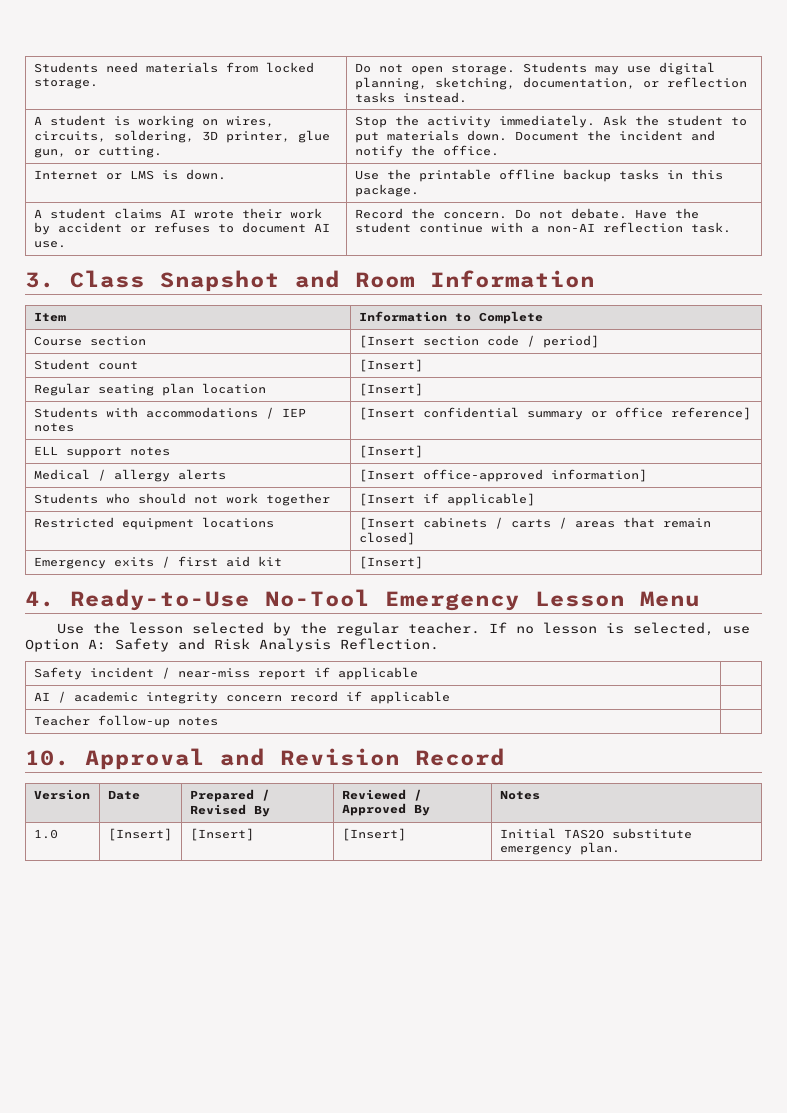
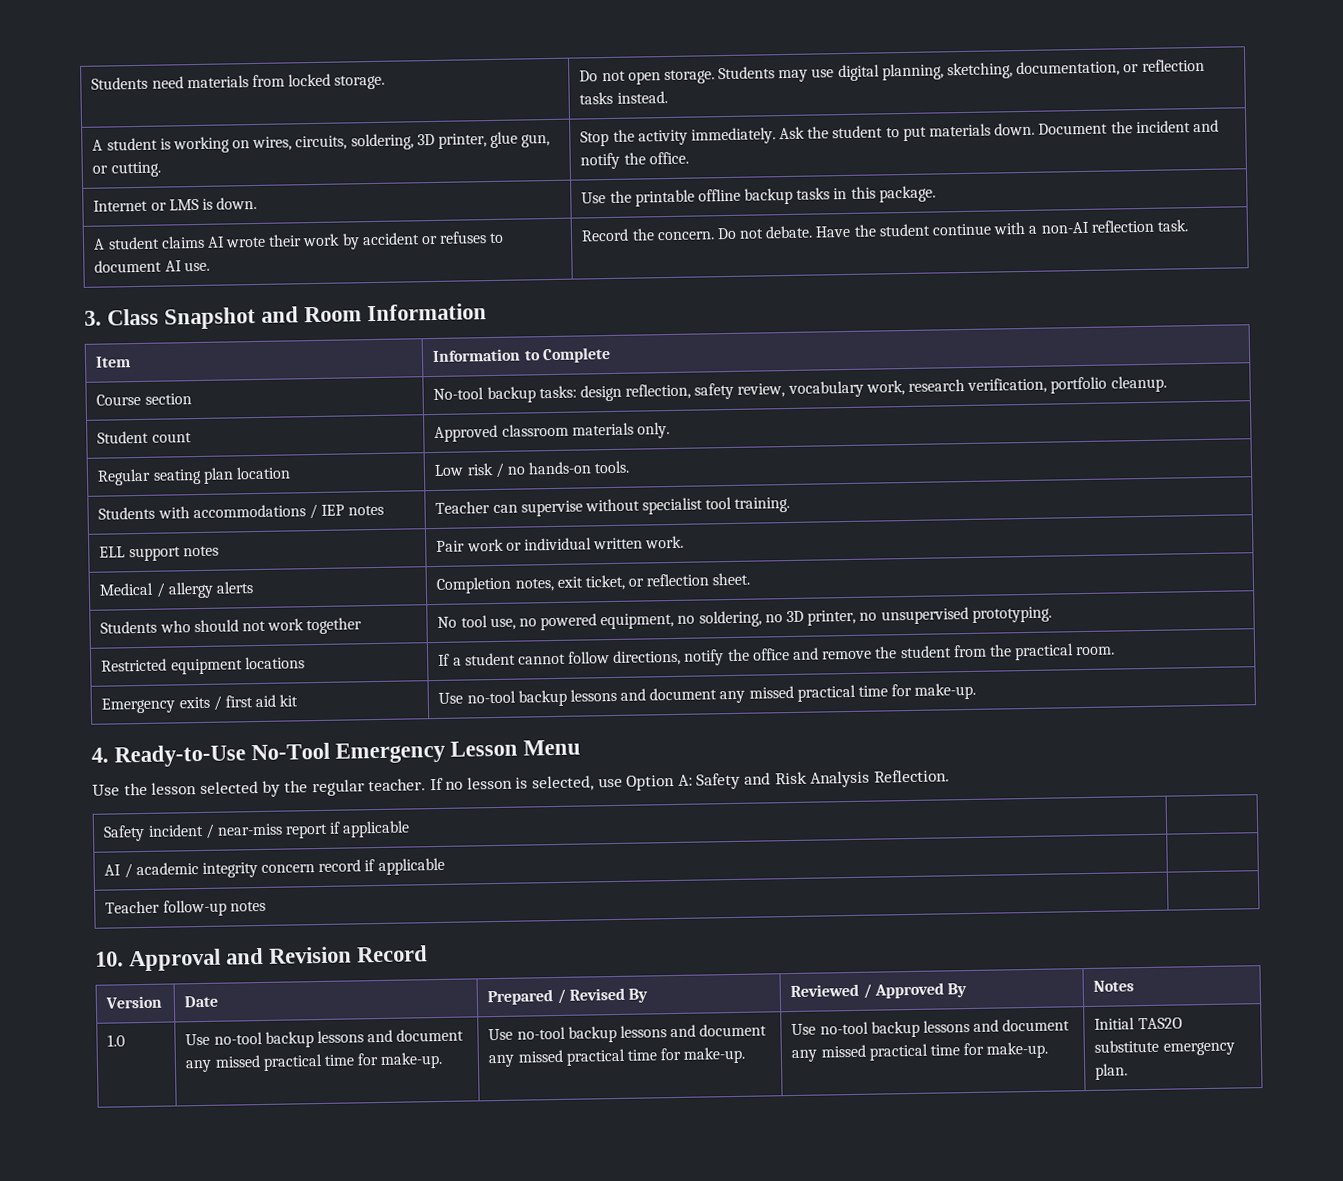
[358,335,599,348] [33,359,138,370] [358,359,423,372] [33,383,266,396] [358,383,423,396] [Insert section code / period] // Student count | [Insert] // Regular seating plan location | [Insert] -> [433,375,1167,404] [97,430,192,444] [434,422,670,442] [97,466,291,486] [434,460,630,478] No-tool backup tasks: design reflection, safety review, vocabulary work, research verification, portfolio cleanup. // Student count | Approved classroom materials only. // Regular seating plan location | Low risk / no hands-on tools.
[358,407,751,420] [33,446,170,458] [358,445,423,458] [33,469,226,482] [358,469,647,482] [Insert confidential summary or office reference] // ELL support notes | [Insert] // Medical / allergy alerts | [Insert office-approved information] -> [435,496,791,517] [99,545,219,562] [436,535,685,552] [99,581,253,599] [436,572,751,594] Teacher can supervise without specialist tool training. // ELL support notes | Pair work or individual written work. // Medical / allergy alerts | Completion notes, exit ticket, or reflection sheet.
[358,493,535,506] [33,517,274,530] [358,517,711,530] [358,532,415,545] [Insert if applicable] // Restricted equipment locations | [Insert cabinets / carts / areas that remain closed] -> [437,606,1052,631] [101,656,305,675] [438,643,1116,666] No tool use, no powered equipment, no soldering, no 3D printer, no unsupervised prototyping. // Restricted equipment locations | If a student cannot follow directions, notify the office and remove the student from the practical room.
[358,556,423,569] [Insert] -> [438,682,977,707] Use no-tool backup lessons and document any missed practical time for make-up.
[107,828,172,841] [189,828,254,841] [341,828,406,841] [Insert] | [Insert] | [Insert] -> [185,1028,465,1048] [185,1051,444,1073] [488,1023,768,1043] [488,1046,747,1068] [791,1018,1071,1038] [791,1041,1049,1063] Use no-tool backup lessons and document any missed practical time for make-up. | Use no-tool backup lessons and document any missed practical time for make-up. | Use no-tool backup lessons and document any missed practical time for make-up.

